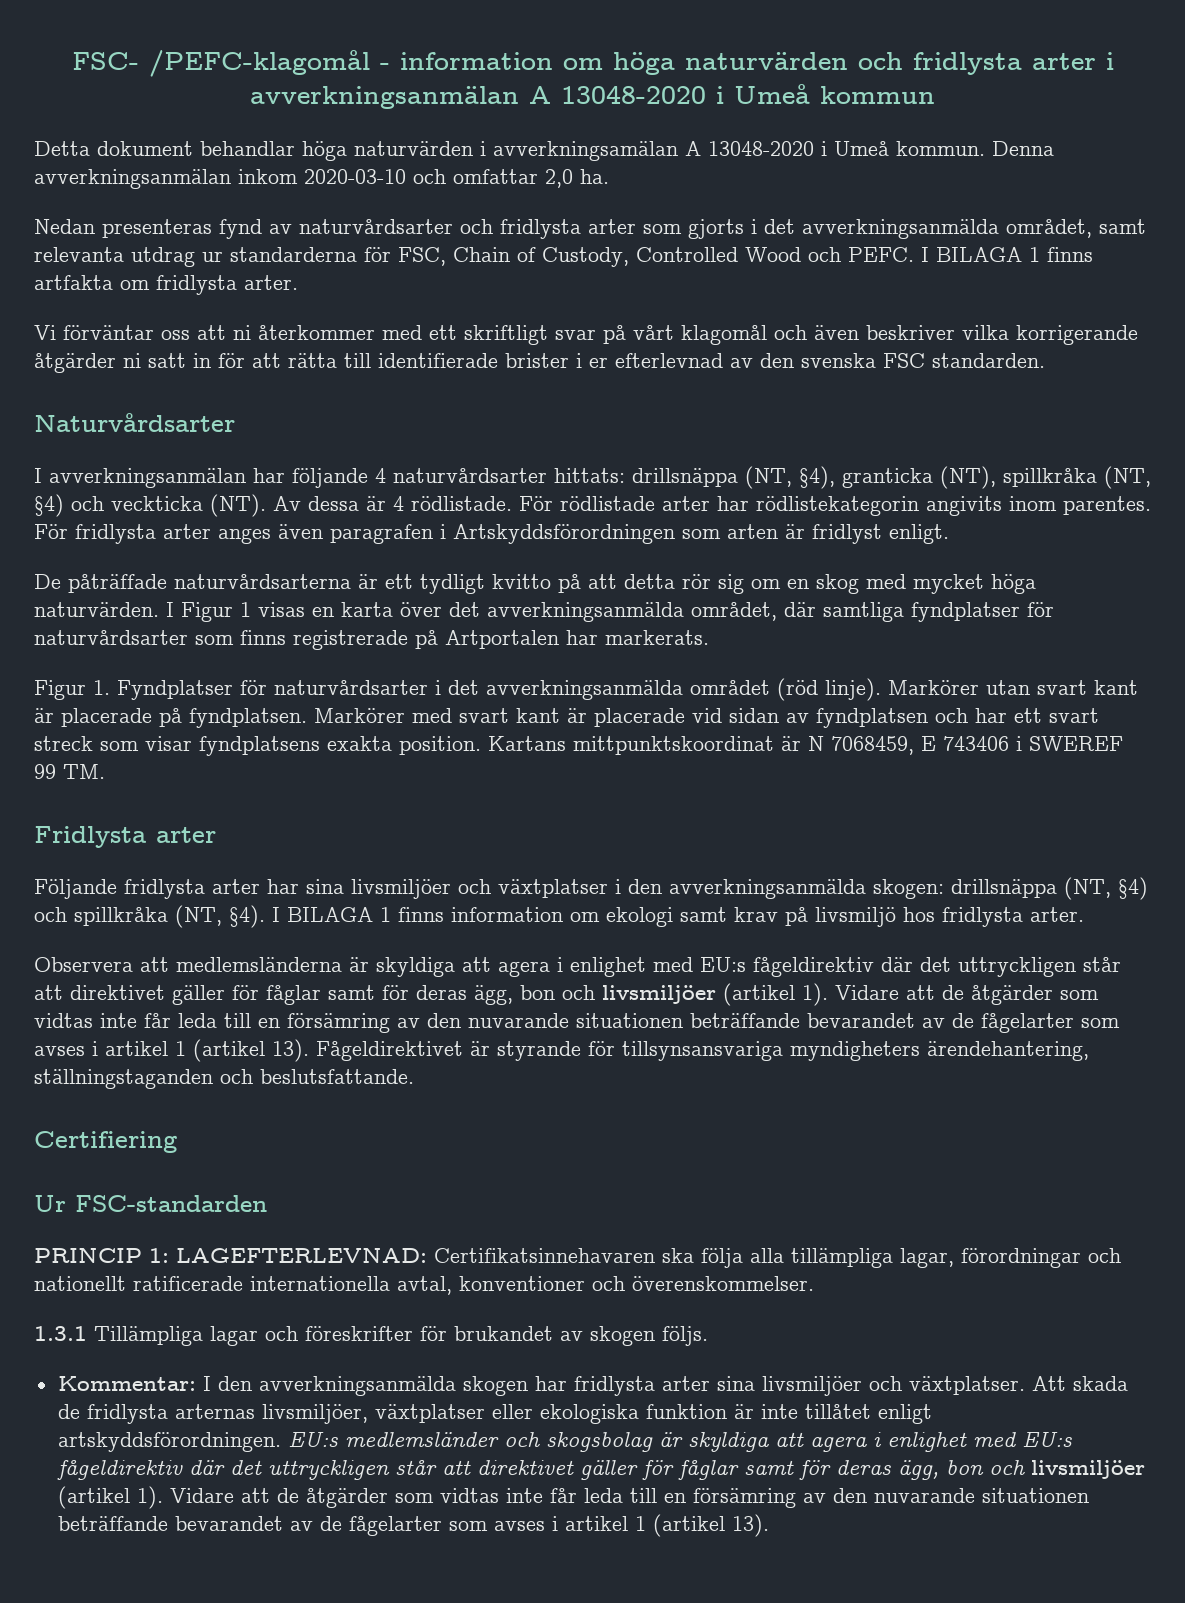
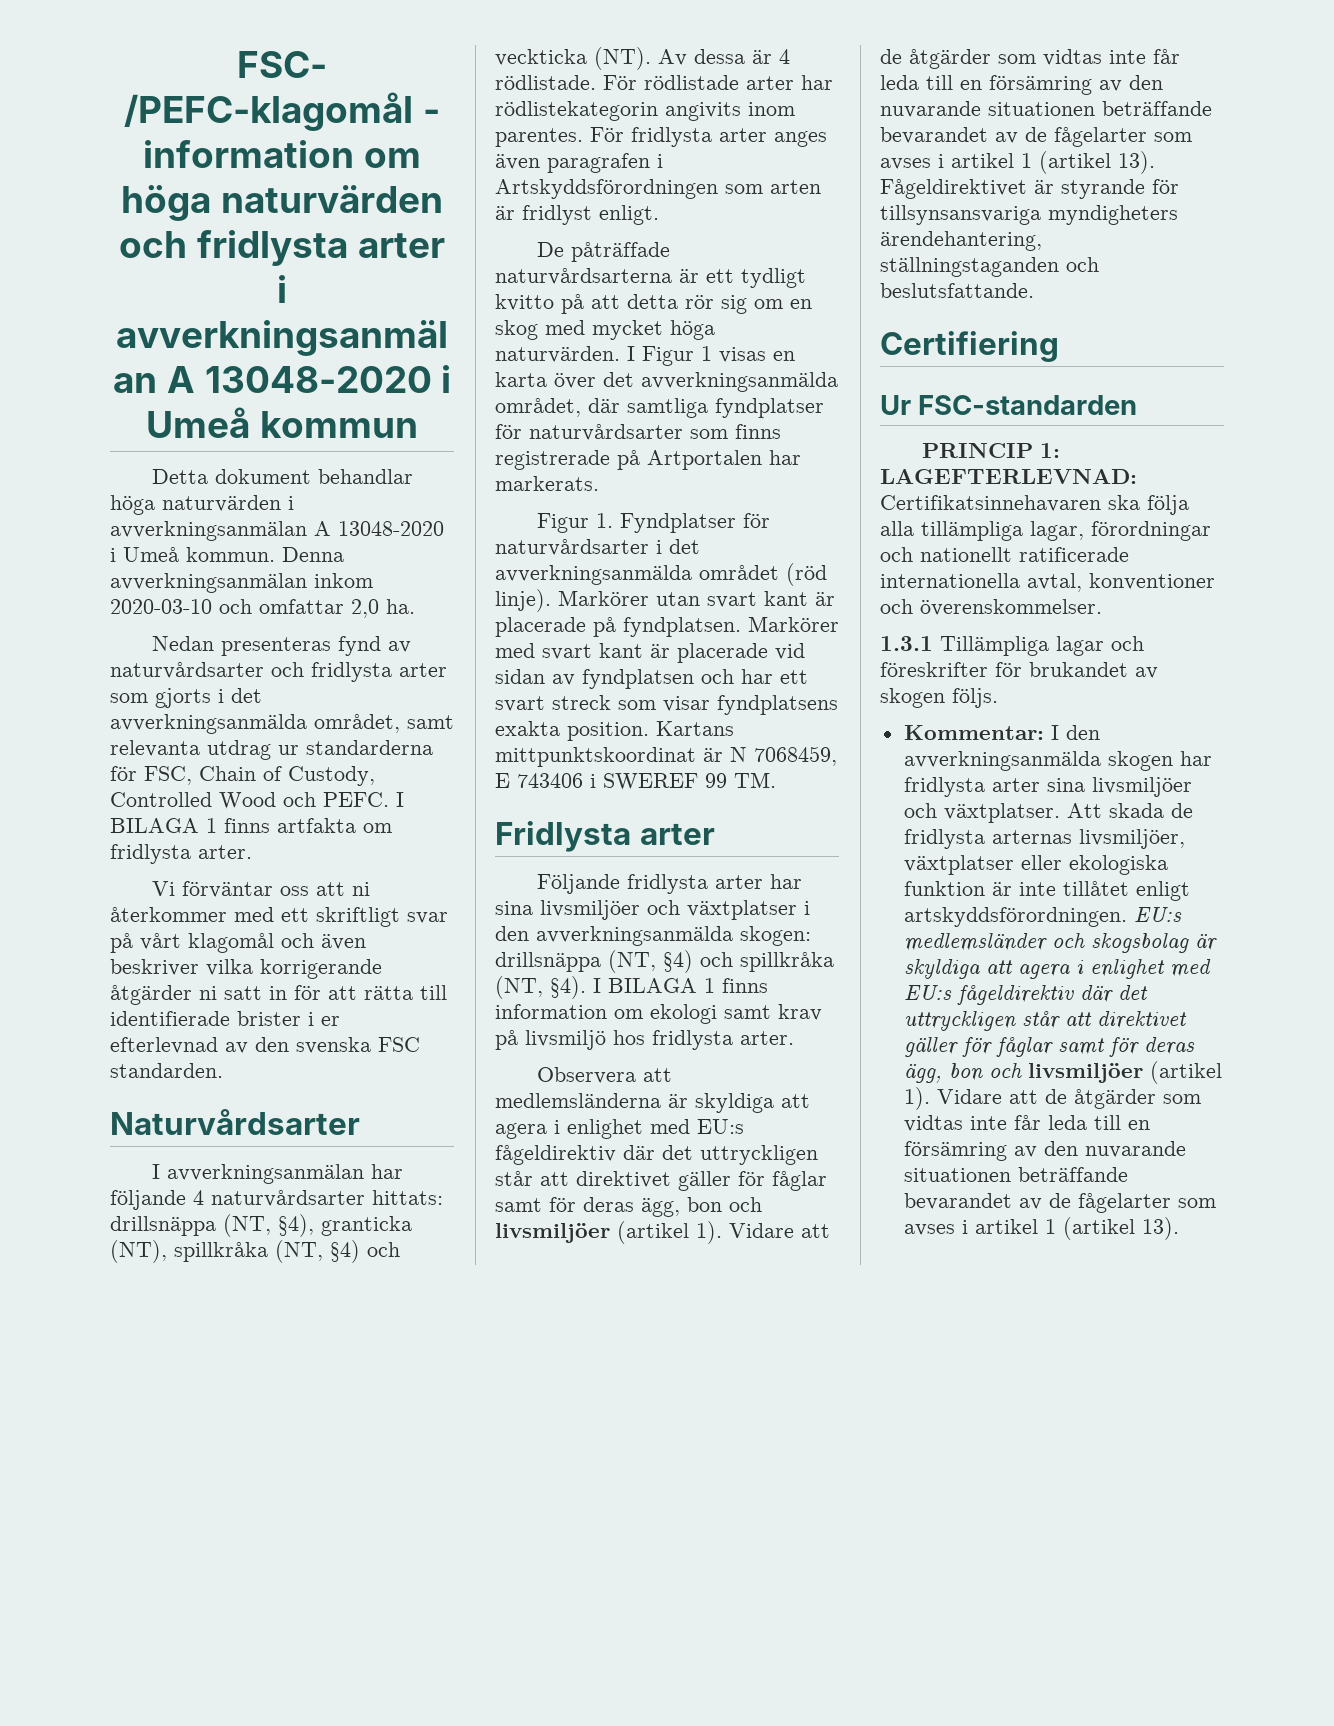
[493,141,678,161] avverkningsamälan -> [110,521,307,541] avverkningsanmälan

